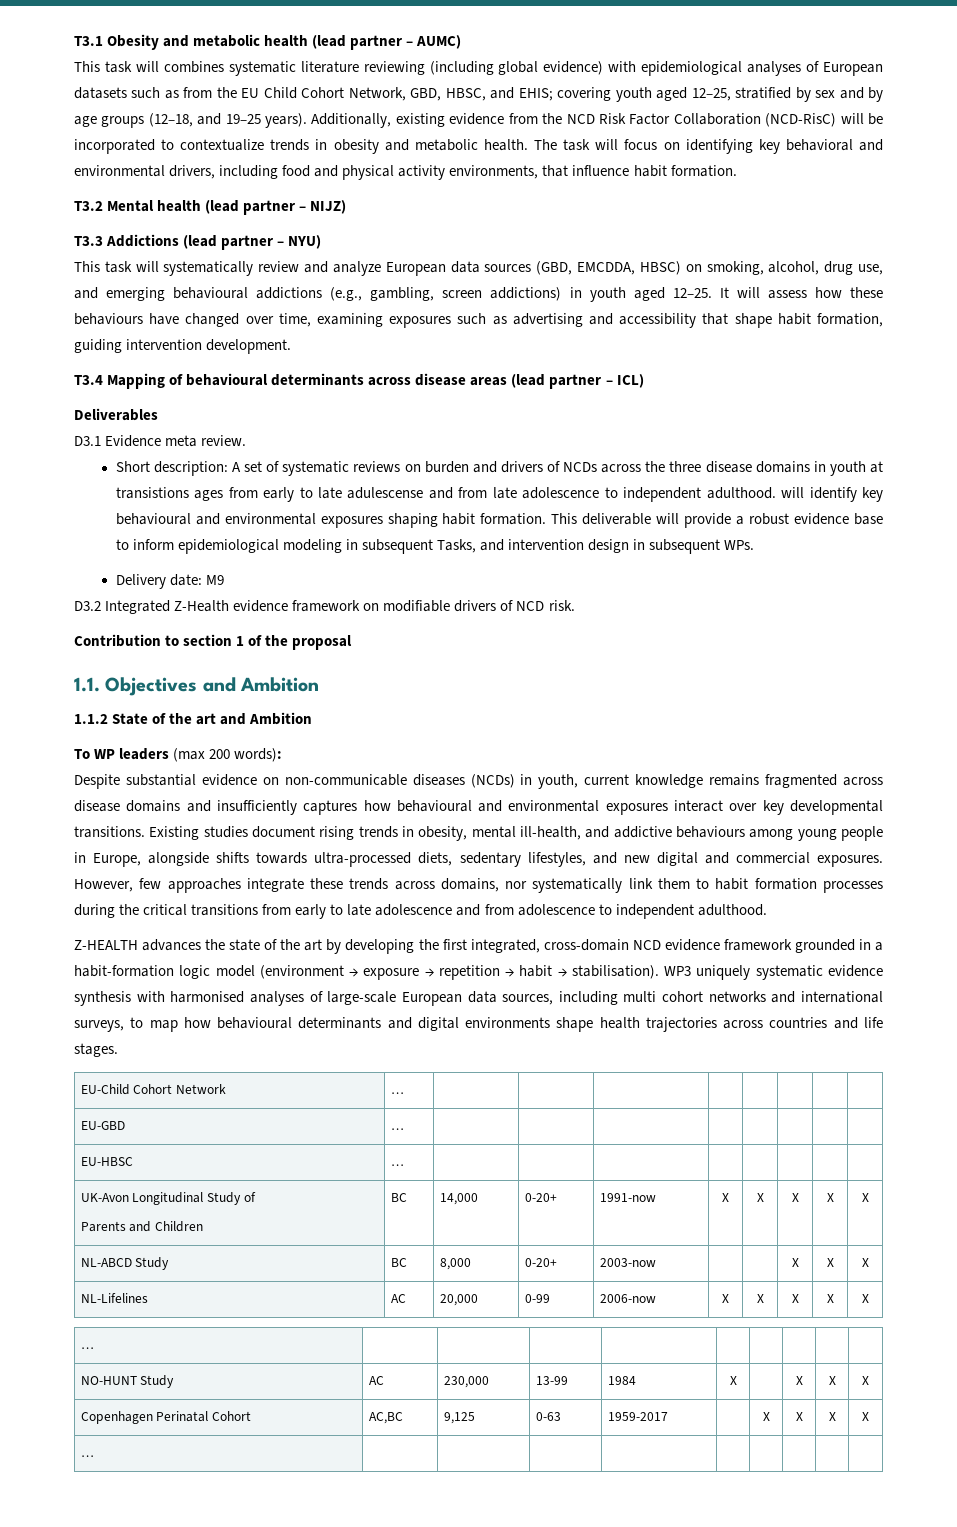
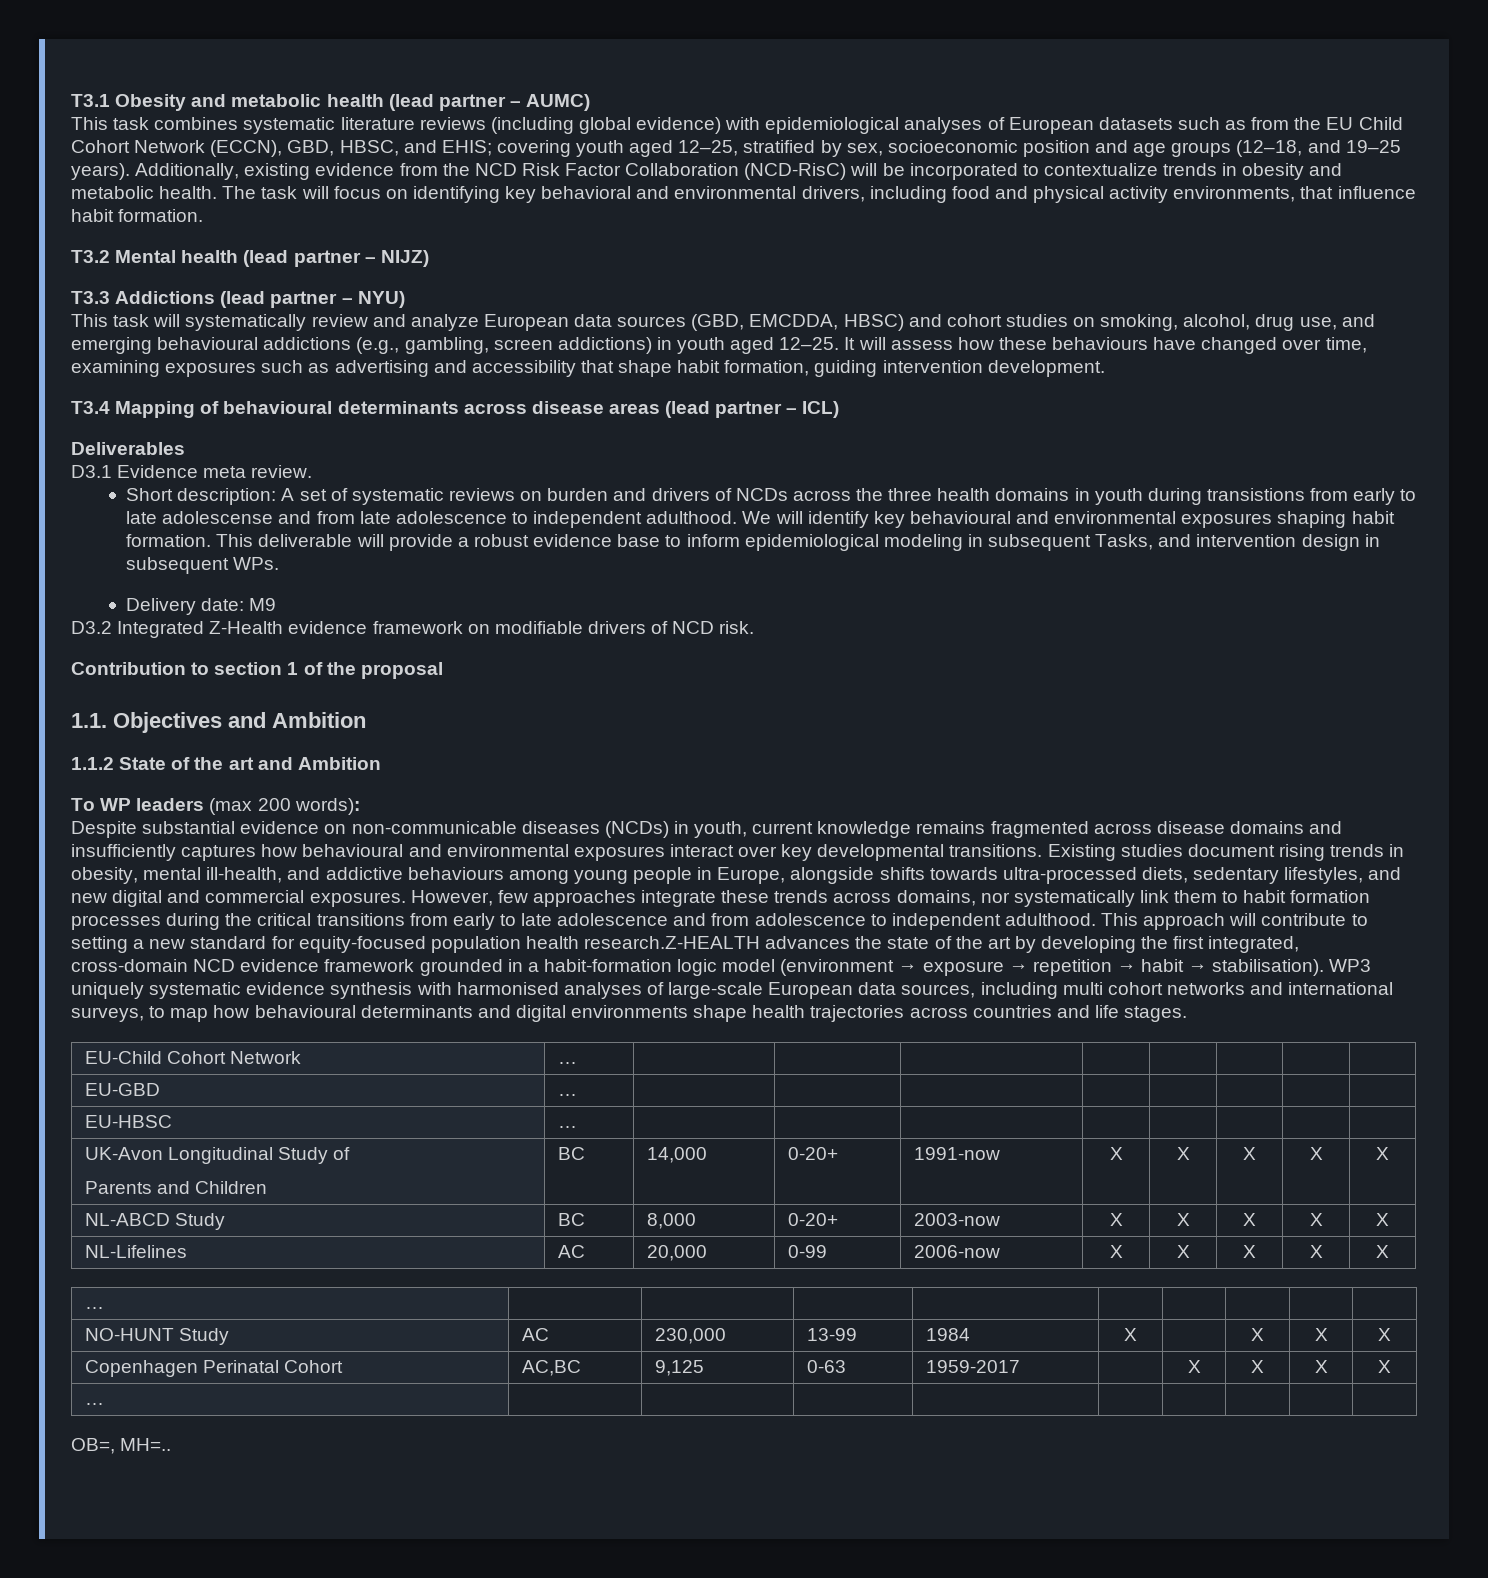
[135,61,159,72] will -> (150, 123) none
[363,61,425,75] reviewing -> [419,117,486,130] reviews
[348,87,406,101] Network, -> [134,140,283,157] Network (ECCN),
[815,87,884,102] sex and by -> [846,140,1129,157] sex, socioeconomic position and
(681, 268) none -> [908,314,1068,327] and cohort studies
[705,461,752,473] disease -> [937,488,991,501] health
[870,461,883,473] [115,487,424,502] at transistions ages from early to late adulescense -> [1147,488,1417,505] [126,511,274,524] during transistions from early to late adolescense
(776, 493) none -> [742,511,772,524] We
[74,940,138,950] // Z-HEALTH -> [1101,913,1368,930] [71,936,761,953] This approach will contribute to setting a new standard for equity-focused population health research.Z-HEALTH
(656, 1262) | -> [1109,1213,1123,1226] [1176,1213,1190,1226] X | X
(94, 1456) none -> [71,1438,172,1454] // OB=, MH=..

